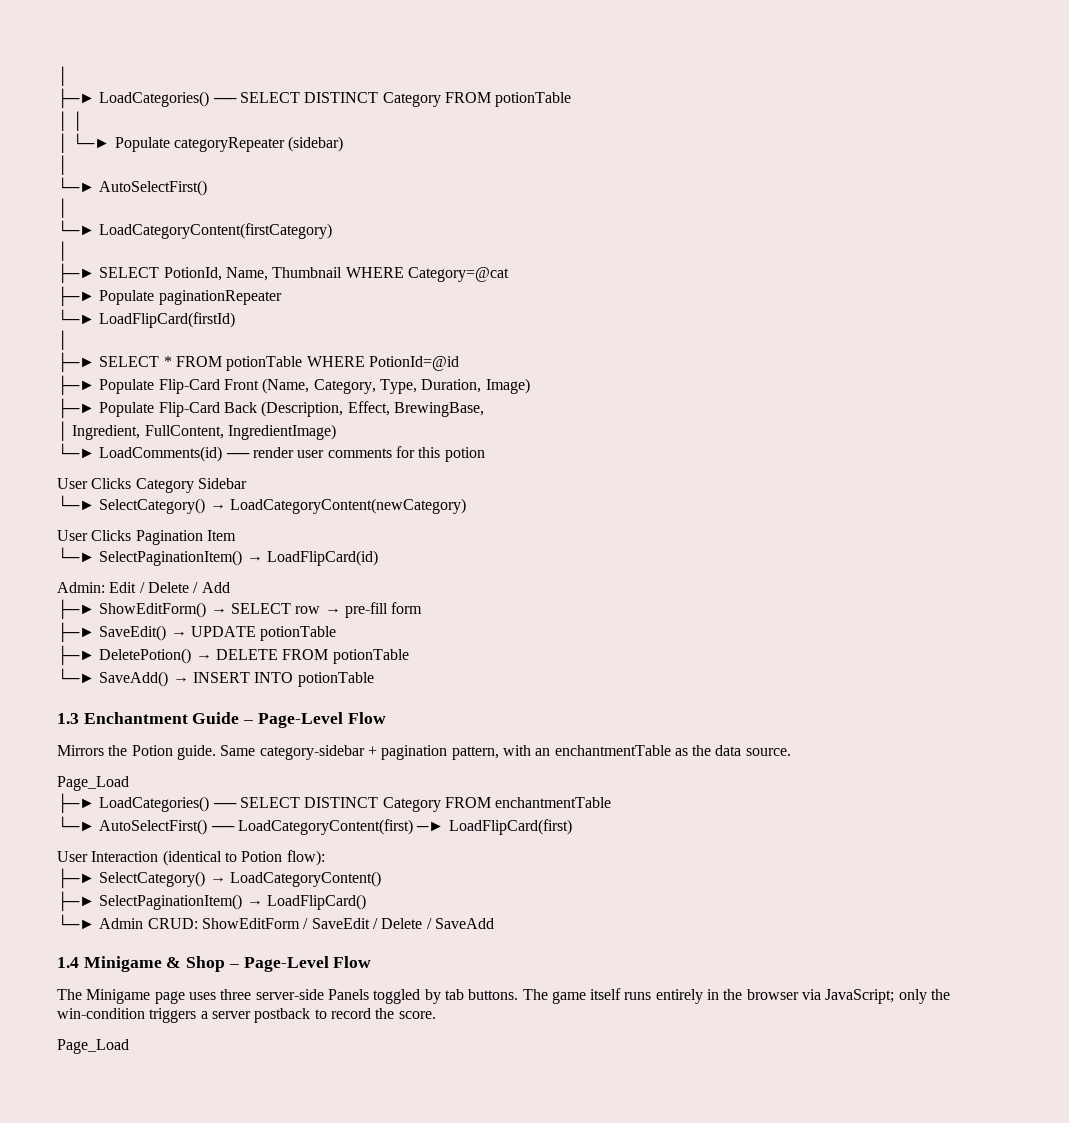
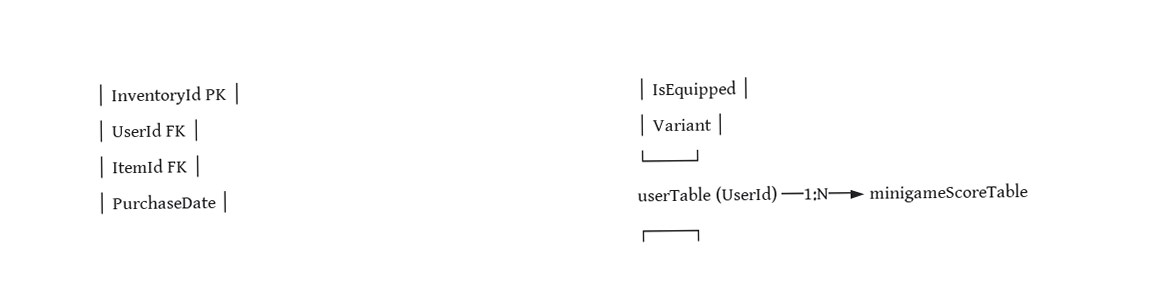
[57,66,68,86] [57,88,572,109] [57,111,84,131] [57,133,344,153] [57,155,68,175] [57,177,208,196] [57,198,68,218] [57,220,333,239] [57,241,68,261] [57,263,509,284] [57,286,282,307] [57,309,236,328] [57,330,68,350] [57,352,459,373] [57,375,530,396] [57,398,484,419] [57,421,336,441] [57,443,485,462] [57,478,247,493] [57,495,466,514] [57,530,236,545] [57,547,378,566] [57,582,230,593] [57,599,423,620] [57,622,337,643] [57,645,409,666] [57,668,374,687] [57,712,386,728] [57,745,791,760] [57,776,129,791] [57,793,612,814] [57,816,572,835] [57,850,325,866] [57,868,381,889] [57,891,366,912] [57,914,494,930] [57,956,372,972] [57,988,951,1004] [57,1008,436,1023] [57,1039,129,1054] │ // ├─► LoadCategories() ── SELECT DISTINCT Category FROM potionTable // │ │ // │ └─► Populate categoryRepeater (sidebar) // │ // └─► AutoSelectFirst() // │ // └─► LoadCategoryContent(firstCategory) // │ // ├─► SELECT PotionId, Name, Thumbnail WHERE Category=@cat // ├─► Populate paginationRepeater // └─► LoadFlipCard(firstId) // │ // ├─► SELECT * FROM potionTable WHERE PotionId=@id // ├─► Populate Flip-Card Front (Name, Category, Type, Duration, Image) // ├─► Populate Flip-Card Back (Description, Effect, BrewingBase, // │ Ingredient, FullContent, IngredientImage) // └─► LoadComments(id) ── render user comments for this potion // User Clicks Category Sidebar // └─► SelectCategory() → LoadCategoryContent(newCategory) // User Clicks Pagination Item // └─► SelectPaginationItem() → LoadFlipCard(id) // Admin: Edit / Delete / Add // ├─► ShowEditForm() → SELECT row → pre-fill form // ├─► SaveEdit() → UPDATE potionTable // ├─► DeletePotion() → DELETE FROM potionTable // └─► SaveAdd() → INSERT INTO potionTable // 1.3 Enchantment Guide – Page-Level Flow // Mirrors the Potion guide. Same category-sidebar + pagination pattern, with an enchantmentTable as the data source. // Page_Load // ├─► LoadCategories() ── SELECT DISTINCT Category FROM enchantmentTable // └─► AutoSelectFirst() ── LoadCategoryContent(first) ─► LoadFlipCard(first) // User Interaction (identical to Potion flow): // ├─► SelectCategory() → LoadCategoryContent() // ├─► SelectPaginationItem() → LoadFlipCard() // └─► Admin CRUD: ShowEditForm / SaveEdit / Delete / SaveAdd // 1.4 Minigame & Shop – Page-Level Flow // The Minigame page uses three server-side Panels toggled by tab buttons. The game itself runs entirely in the browser via JavaScript; only the win-condition triggers a server postback to record the score. // Page_Load -> [94,82,243,107] [94,119,202,143] [95,155,204,179] [95,190,232,215] [635,77,753,101] [635,113,727,137] [636,149,704,168] [636,183,1028,204] [637,229,705,243] │ InventoryId PK │ // │ UserId FK │ // │ ItemId FK │ // │ PurchaseDate │ // │ IsEquipped │ // │ Variant │ // └────┘ // userTable (UserId) ──1:N──► minigameScoreTable // ┌────┐

